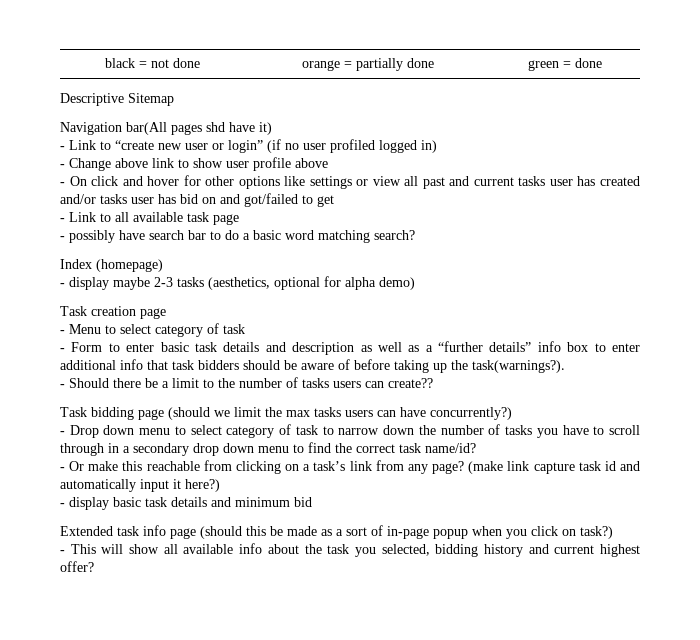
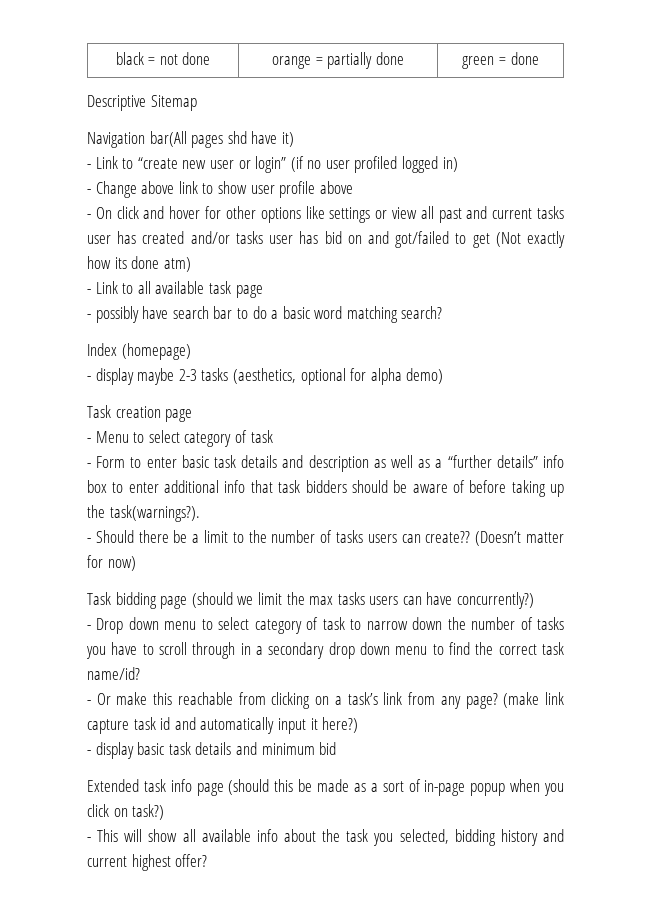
(334, 201) none -> [495,231,565,248] [87,256,191,272] (Not exactly how its done atm)
(433, 383) none -> [475,531,565,546] [87,555,136,571] (Doesn’t matter for now)

